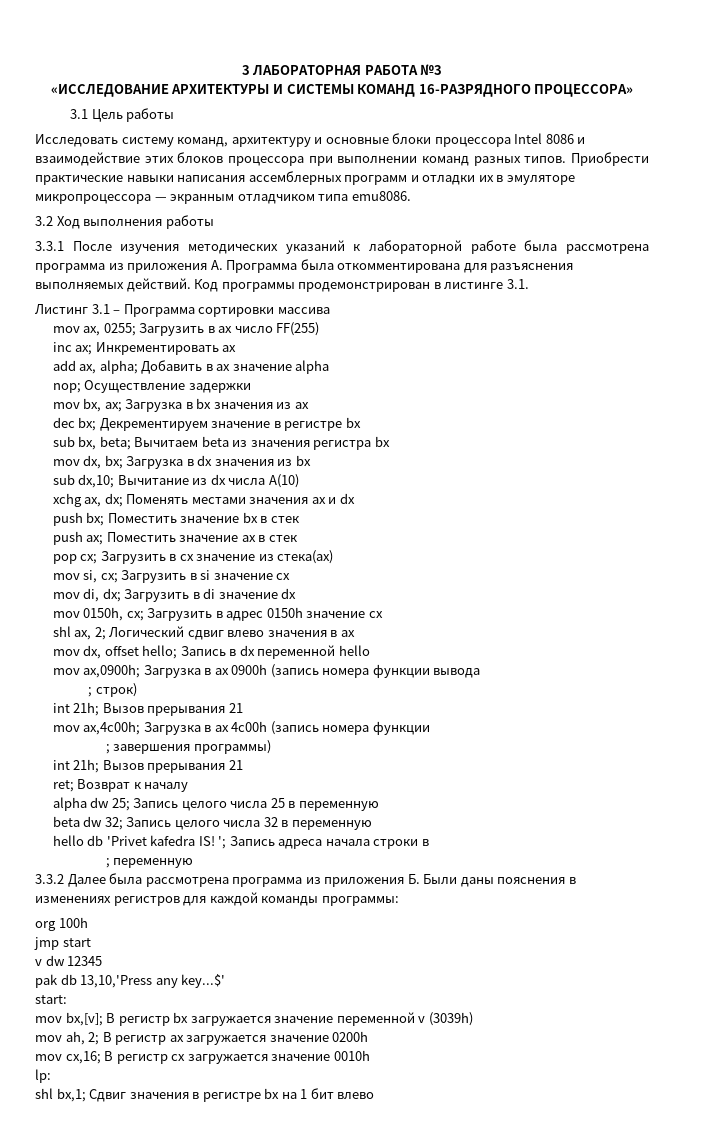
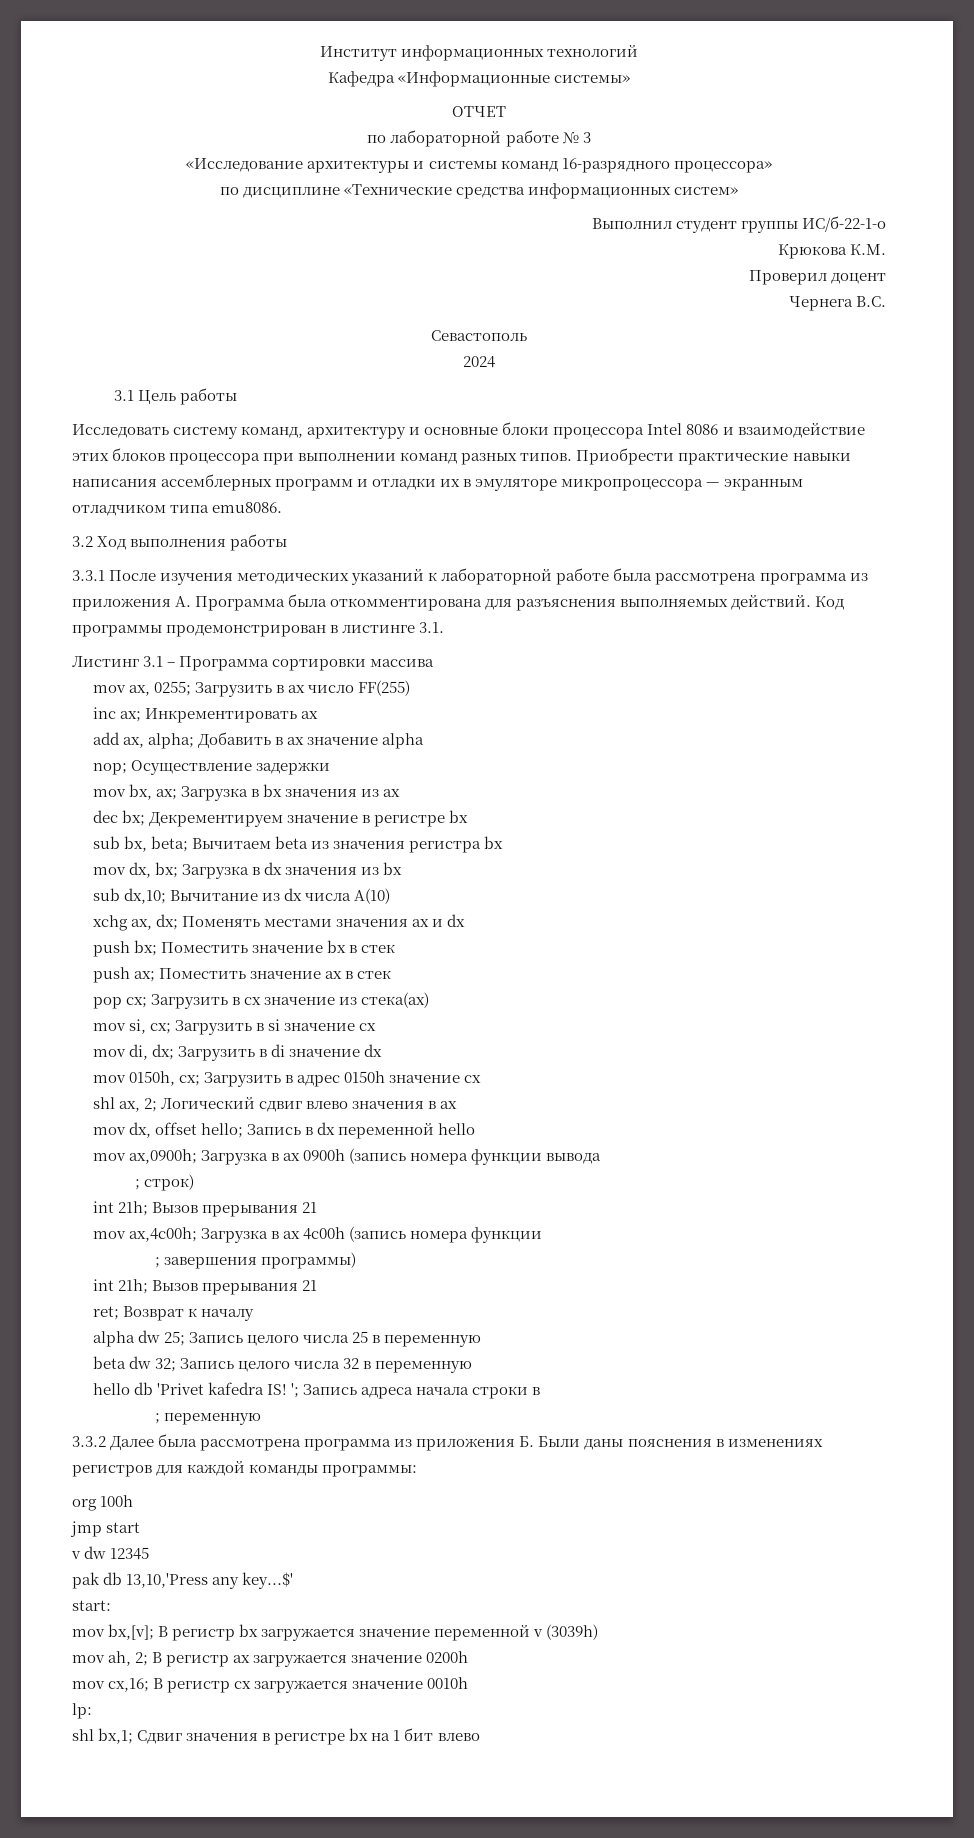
[241,64,443,75] [50,84,634,97] 3 ЛАБОРАТОРНАЯ РАБОТА №3 // «ИССЛЕДОВАНИЕ АРХИТЕКТУРЫ И СИСТЕМЫ КОМАНД 16-РАЗРЯДНОГО ПРОЦЕССОРА» -> [319,44,639,61] [327,71,631,87] [452,106,506,117] [367,130,591,147] [186,158,772,173] [219,183,739,199] [591,216,886,233] [777,244,886,259] [748,270,886,285] [788,296,886,311] [431,330,527,341] [463,356,495,368] Институт информационных технологий // Кафедра «Информационные системы» // ОТЧЕТ // по лабораторной работе № 3 // «Исследование архитектуры и системы команд 16-разрядного процессора» // по дисциплине «Технические средства информационных систем» // Выполнил студент группы ИС/б-22-1-о // Крюкова К.М. // Проверил доцент // Чернега В.С. // Севастополь // 2024

